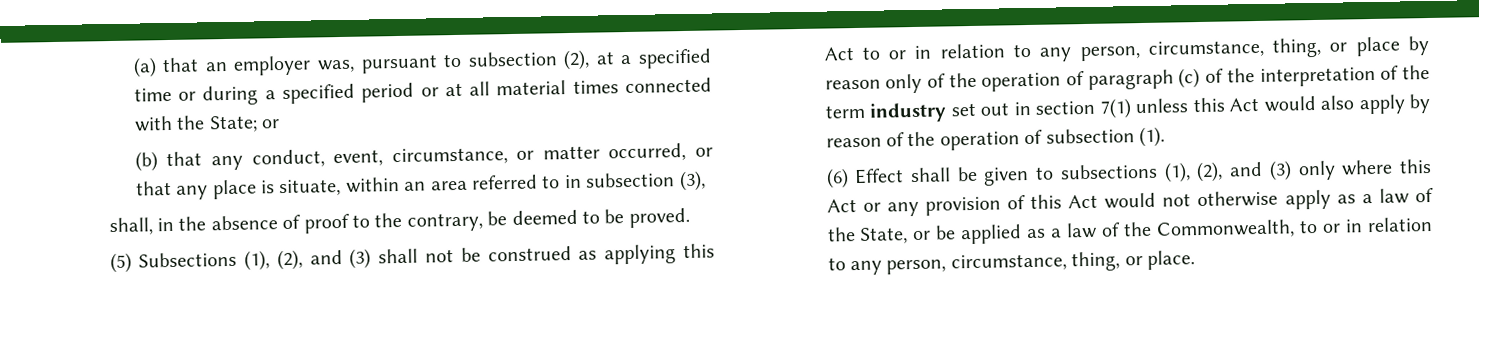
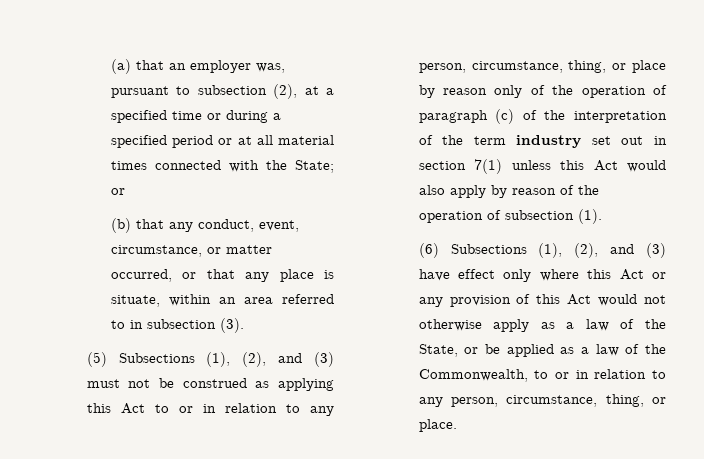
[678,170,706,192] [108,207,690,236] (3), // shall, in the absence of proof to the contrary, be deemed to be proved. -> [220,318,245,333] (3).
[378,248,419,264] shall -> [86,379,120,388] must
[854,160,1292,186] Effect shall be given to subsections (1), (2), and (3) -> [450,243,666,258] [418,269,496,281] Subsections (1), (2), and (3) have effect

